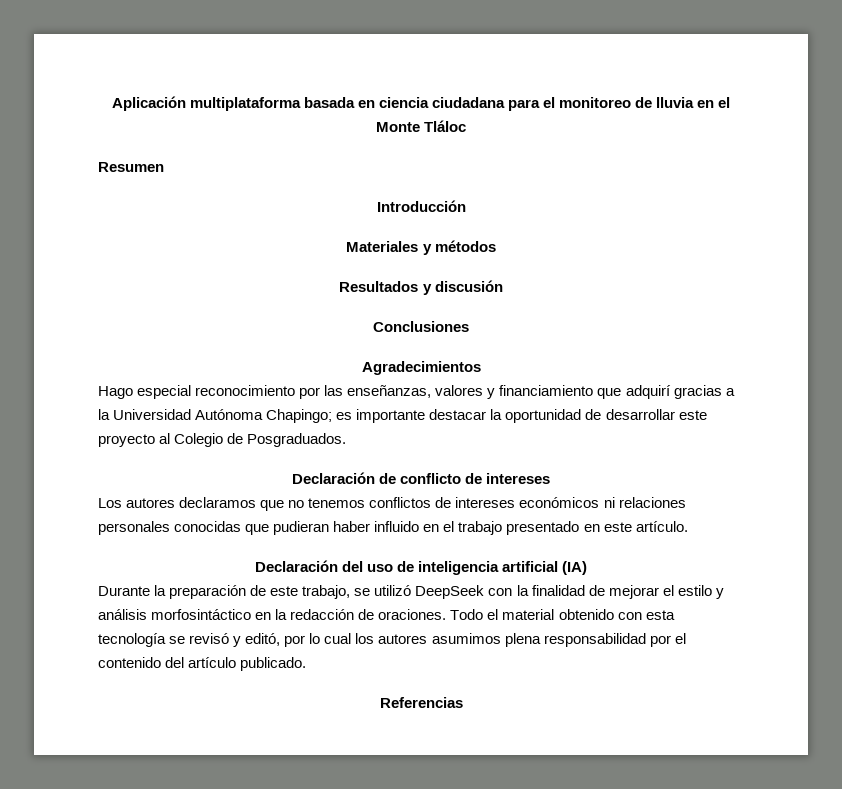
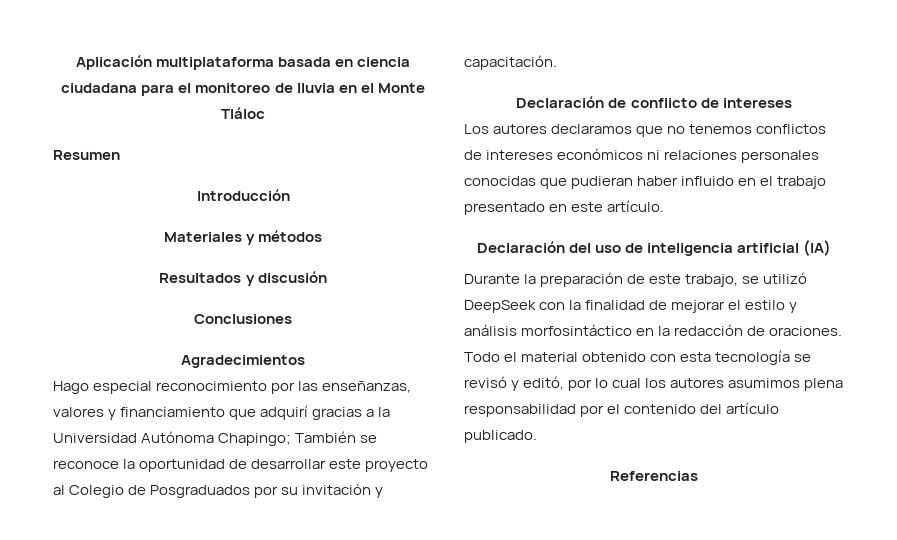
[336,409,487,423] es importante destacar -> [295,431,378,443] [53,460,119,469] También se reconoce
[247,433,347,447] Posgraduados. -> [150,483,384,498] [464,55,557,70] Posgraduados por su invitación y capacitación.

